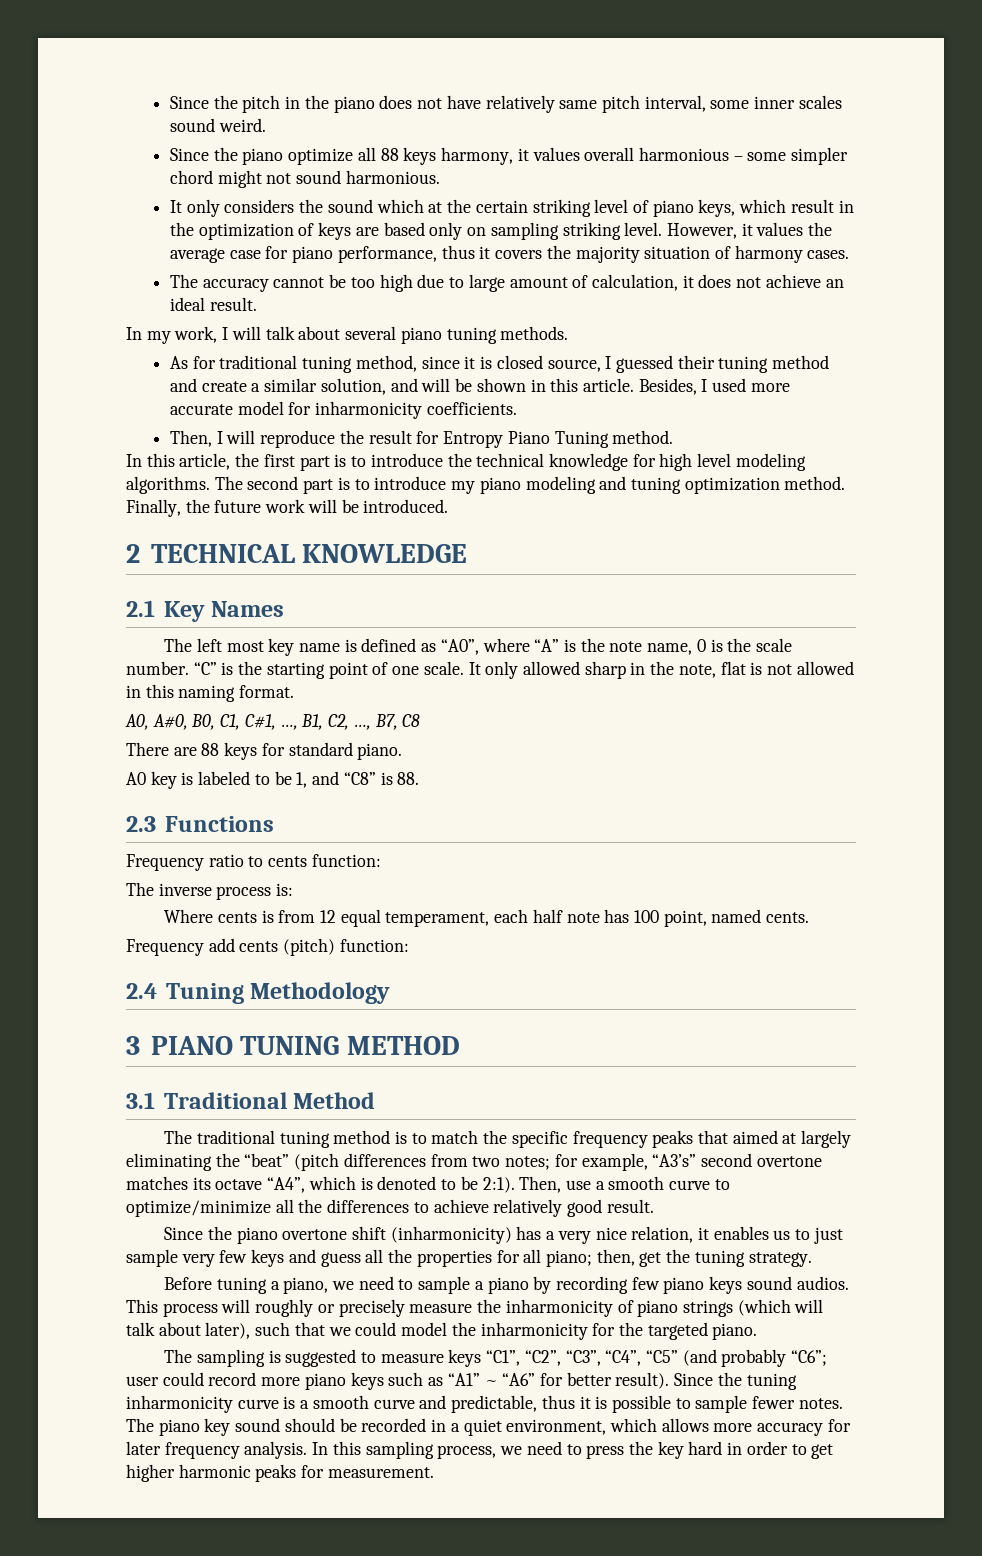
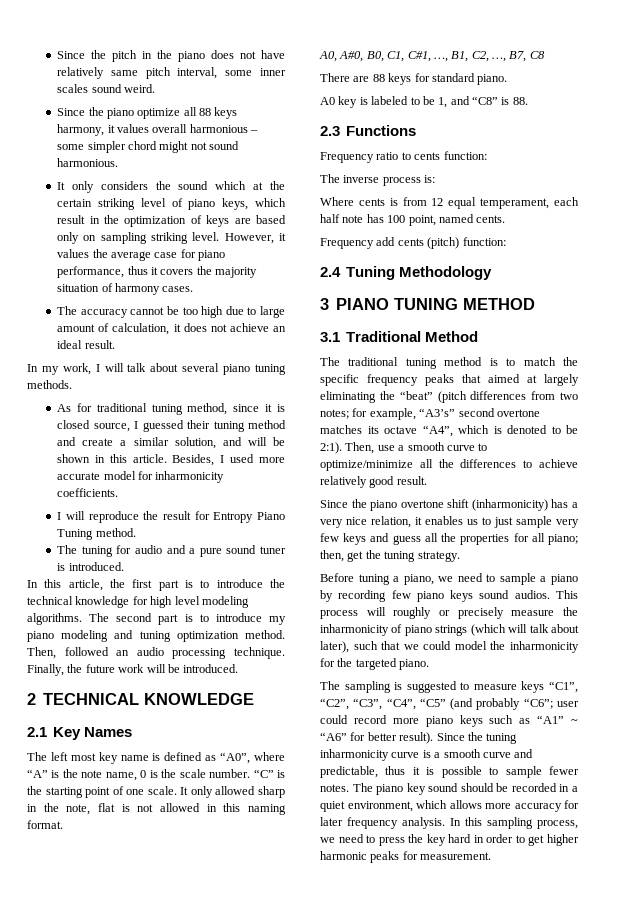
[170,430,213,447] Then, -> (119, 492) none
(674, 437) none -> [57,545,286,557] [57,562,124,571] // The tuning for audio and a pure sound tuner is introduced.
(846, 483) none -> [27,647,285,659] Then, followed an audio processing technique.

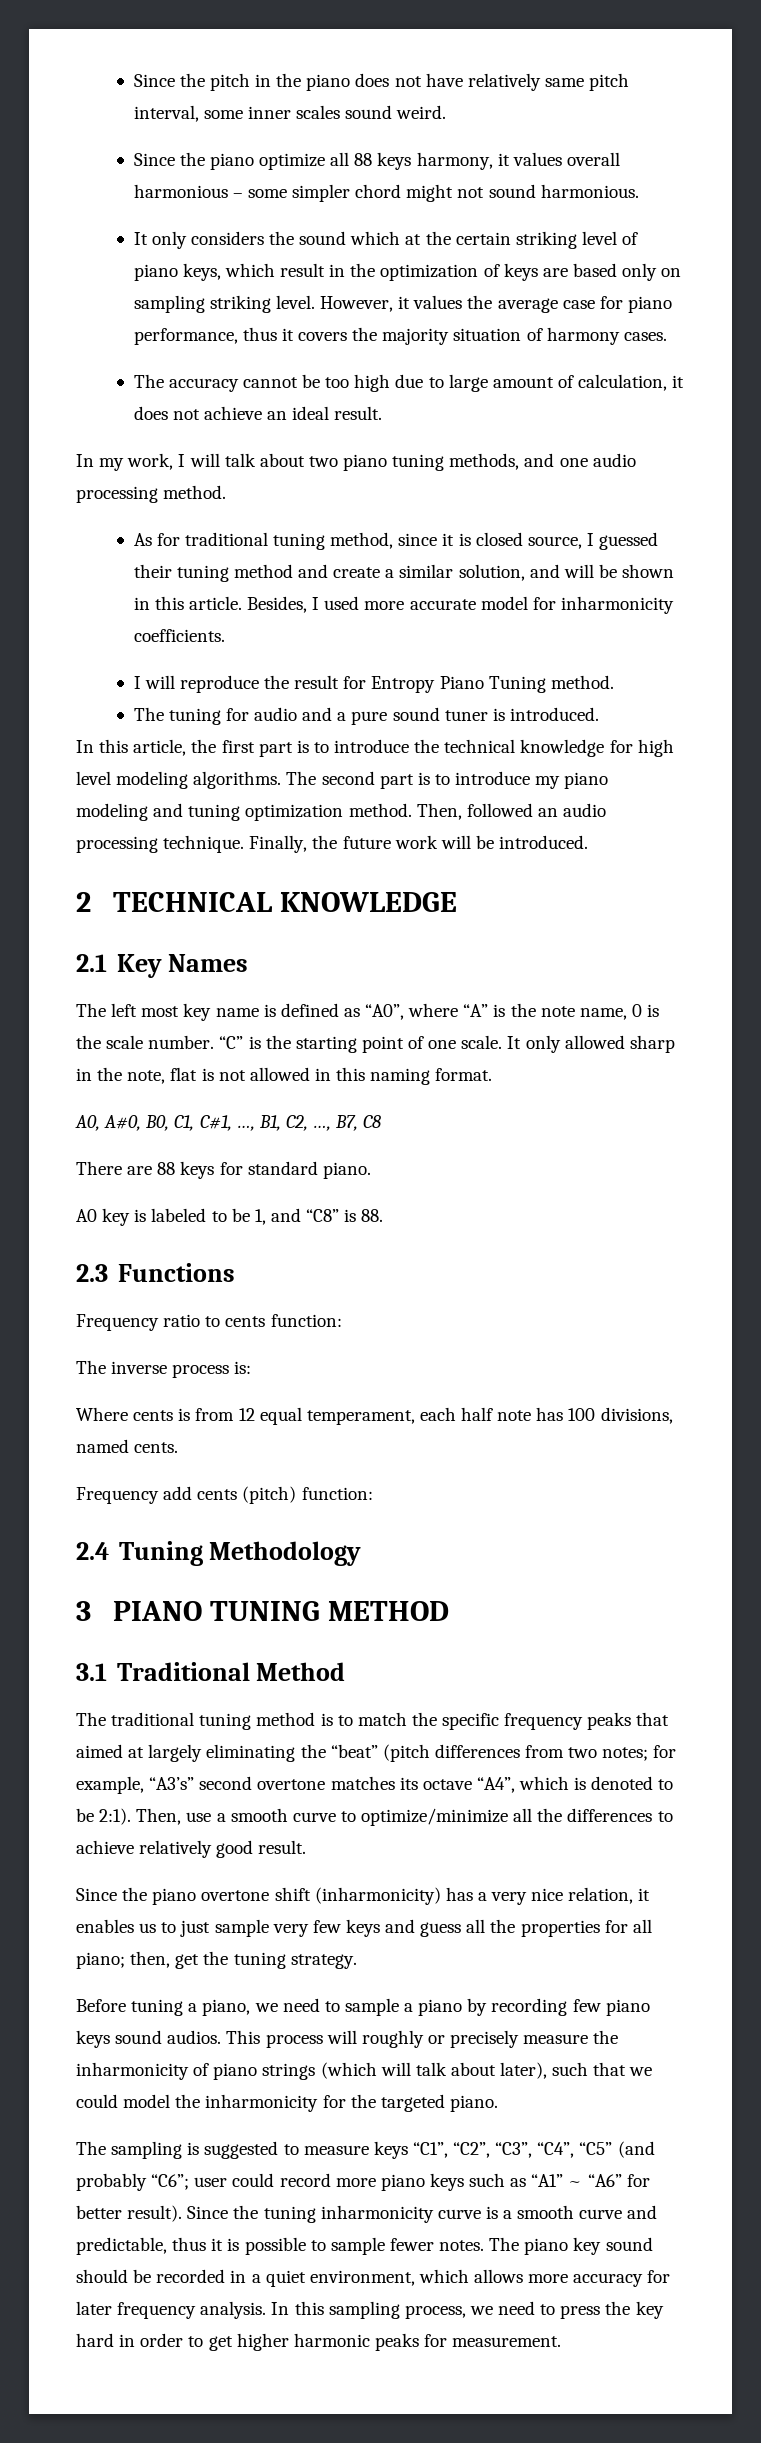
[182,363,220,372] several -> [308,456,338,467] two
[27,380,72,389] methods. -> [449,453,636,470] [76,485,227,503] methods, and one audio processing method.
[408,215,436,226] point, -> [600,1407,673,1424] divisions,

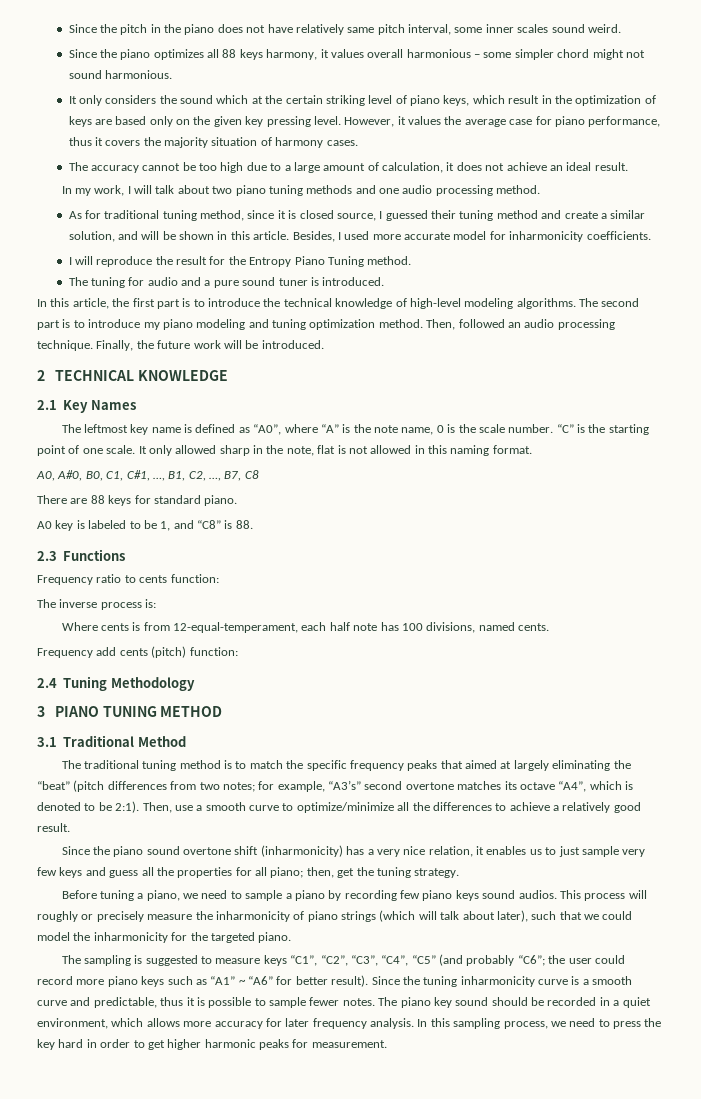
[259,153,326,170] optimize -> [153,49,204,60] optimizes
[133,295,271,313] sampling striking -> [193,116,311,127] the given key pressing
(444, 382) none -> [284,165,291,171] a
[449,453,520,470] methods, -> [306,185,353,194] methods
(367, 682) none -> [228,256,246,265] the
[609,739,674,757] [76,771,111,785] for high level -> [395,298,461,309] of high-level
[111,1003,180,1017] left most -> [83,424,128,433] leftmost
[238,1407,415,1425] 12 equal temperament, -> [173,622,299,633] 12-equal-temperament,
(134, 1847) none -> [553,805,559,811] a
(197, 1896) none -> [146,846,180,855] sound
(190, 2182) none -> [548,955,566,964] the

